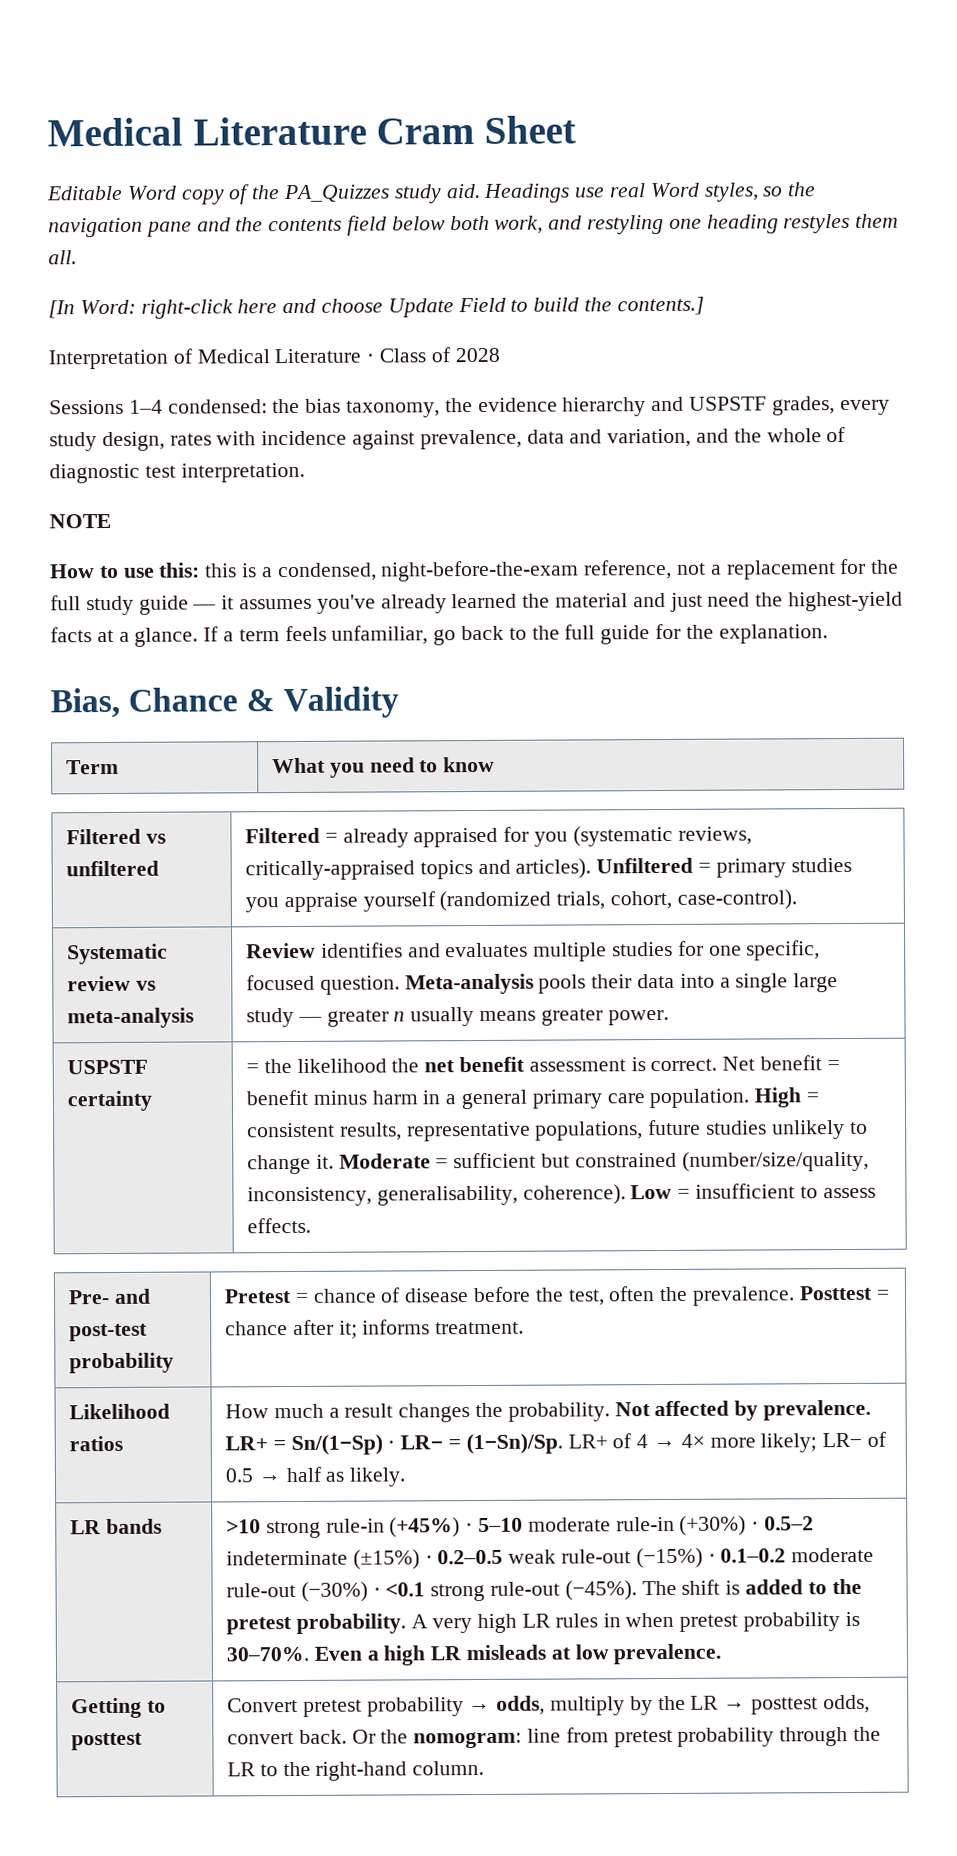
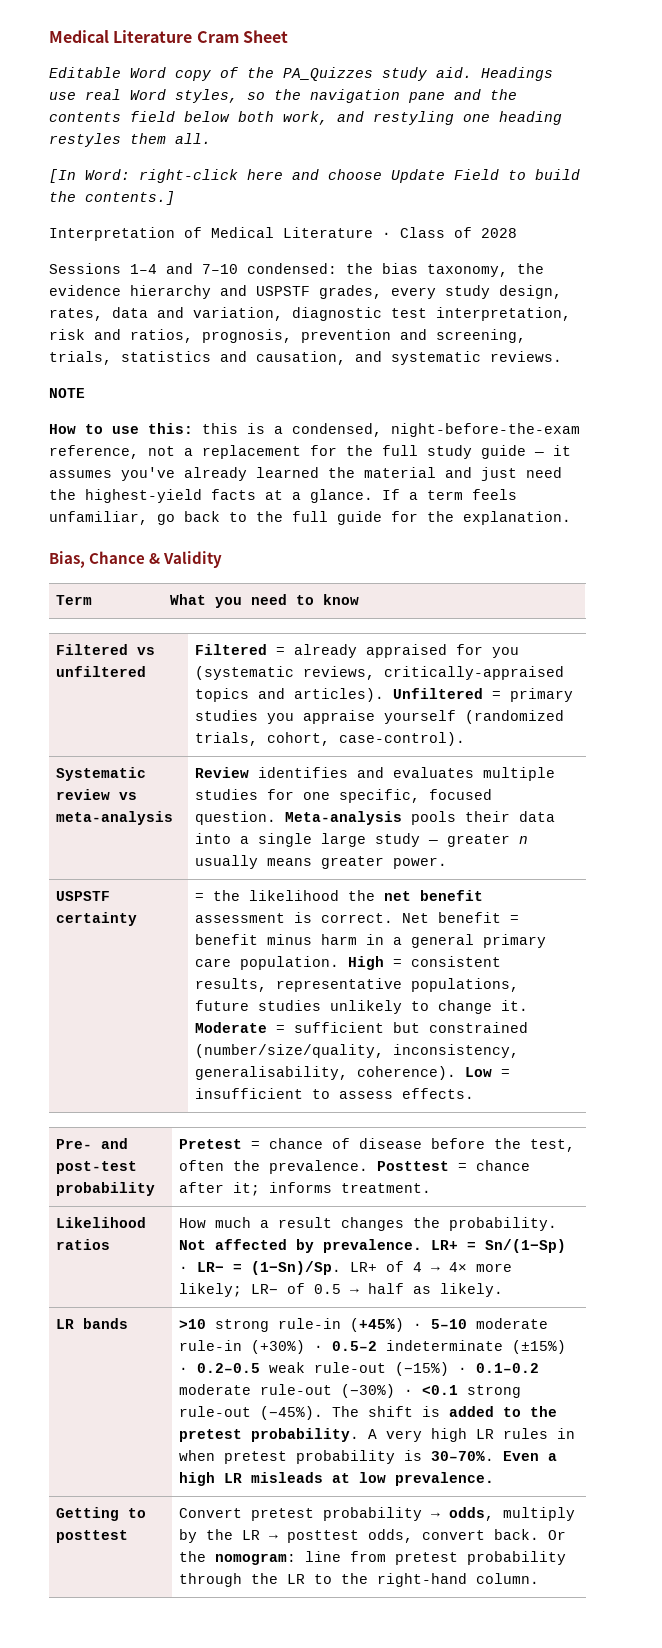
(163, 406) none -> [166,263,238,274] and 7–10
[169,427,847,450] [49,462,305,484] rates with incidence against prevalence, data and variation, and the whole of diagnostic test interpretation. -> [49,307,571,321] [49,329,526,343] [49,351,562,365] rates, data and variation, diagnostic test interpretation, risk and ratios, prognosis, prevention and screening, trials, statistics and causation, and systematic reviews.

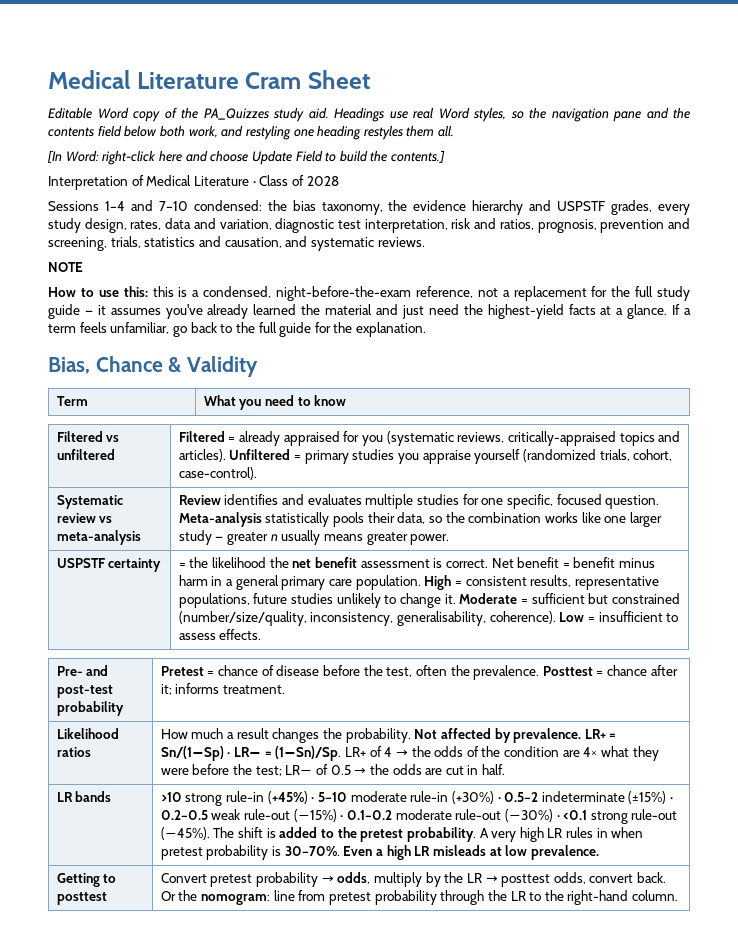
(402, 818) none -> [265,512,330,527] statistically
[518,811,555,822] [194,833,366,847] data into a single large -> [397,512,662,527] data, so the combination works like one larger
[448,1262,512,1272] [178,1283,503,1297] 4× more likely; LR− of 0.5 → half as likely. -> [411,746,659,761] [160,764,506,776] the odds of the condition are 4× what they were before the test; LR− of 0.5 → the odds are cut in half.

